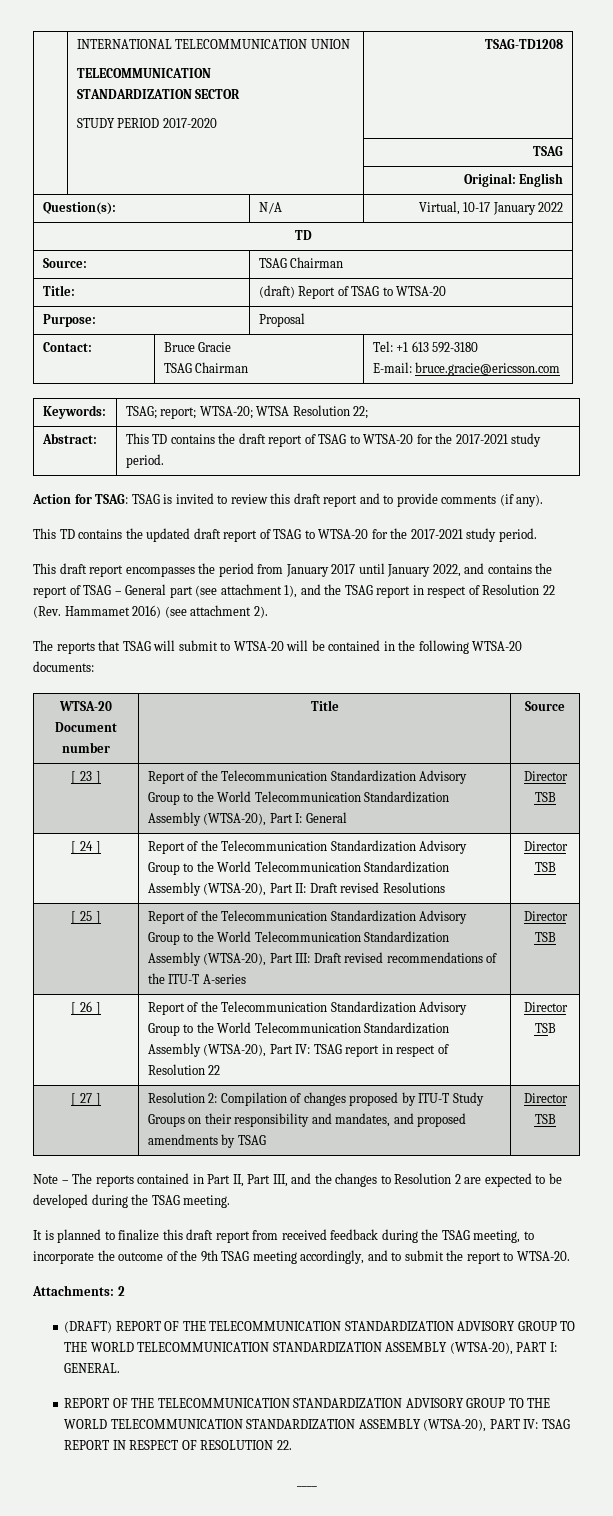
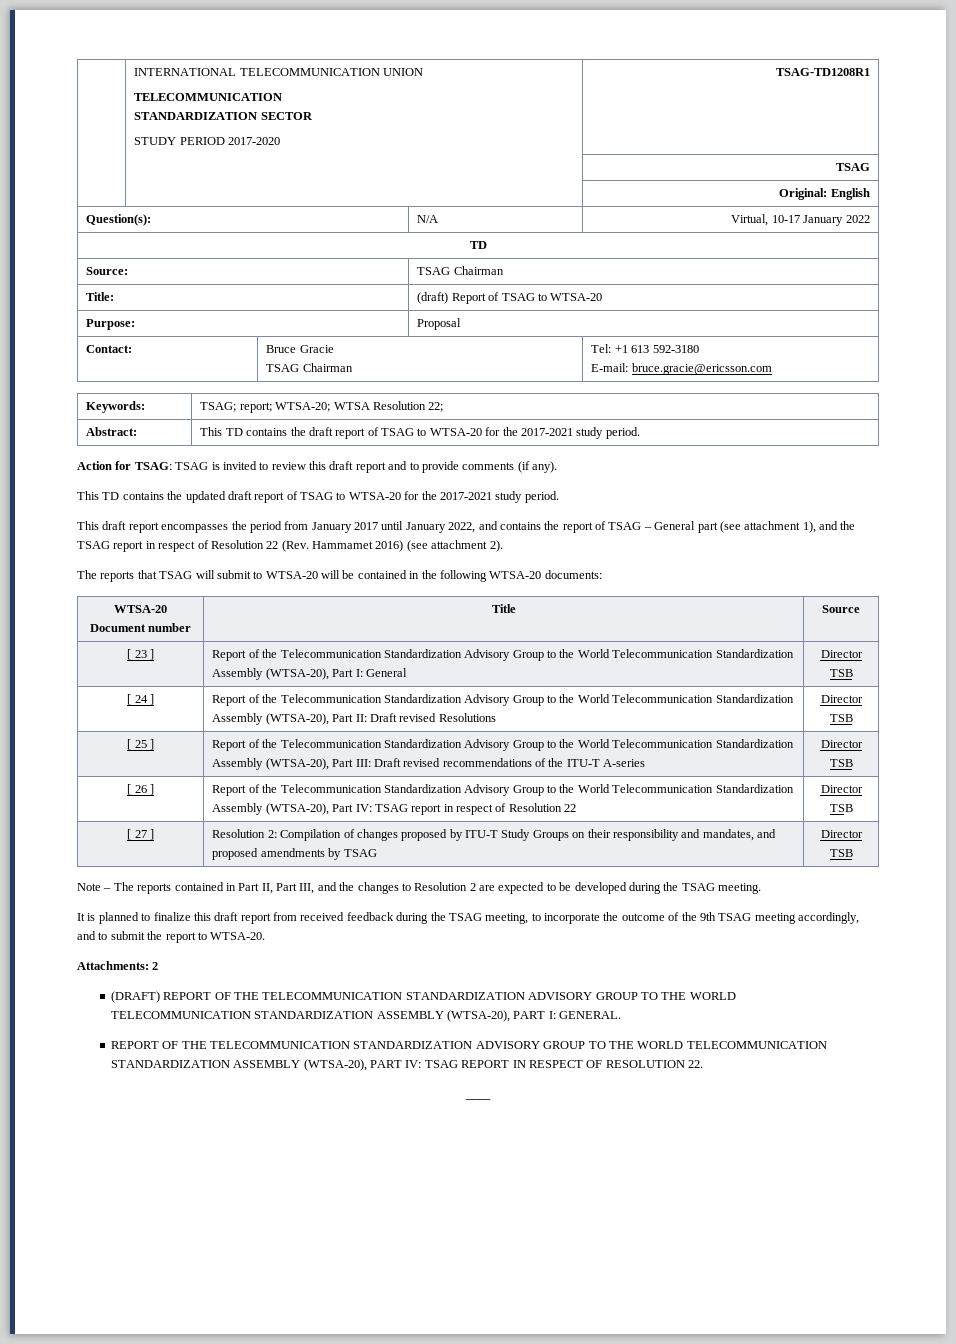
[485,39,564,49] TSAG-TD1208 -> [775,68,870,76] TSAG-TD1208R1

